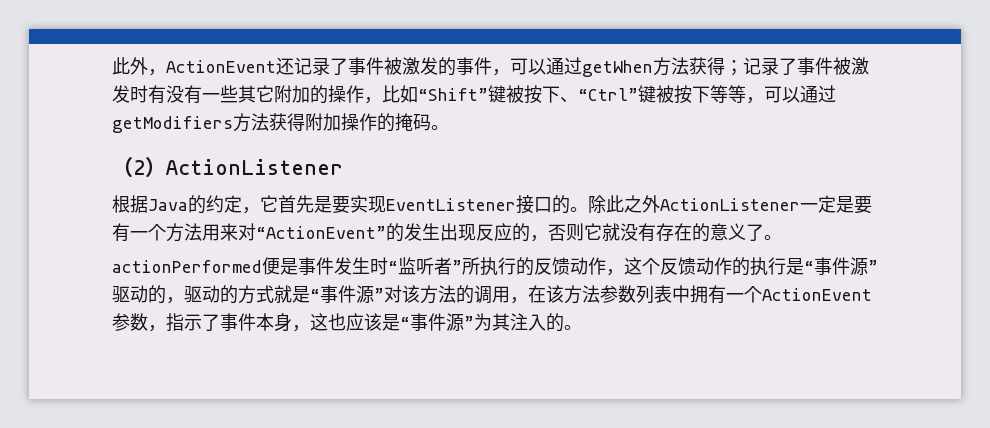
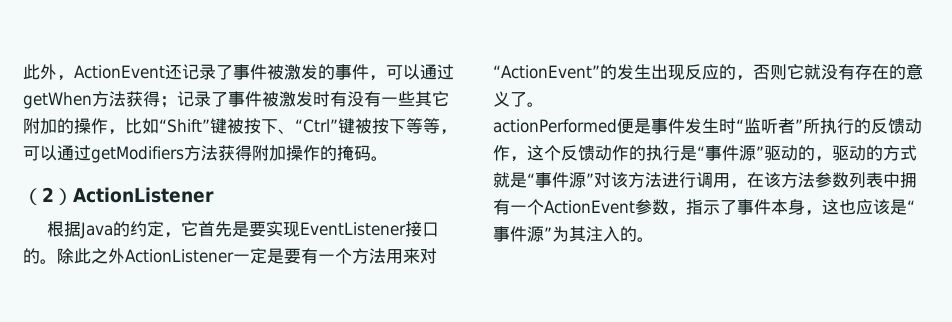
[456,285,474,304] 的 -> [662,172,696,188] 进行

